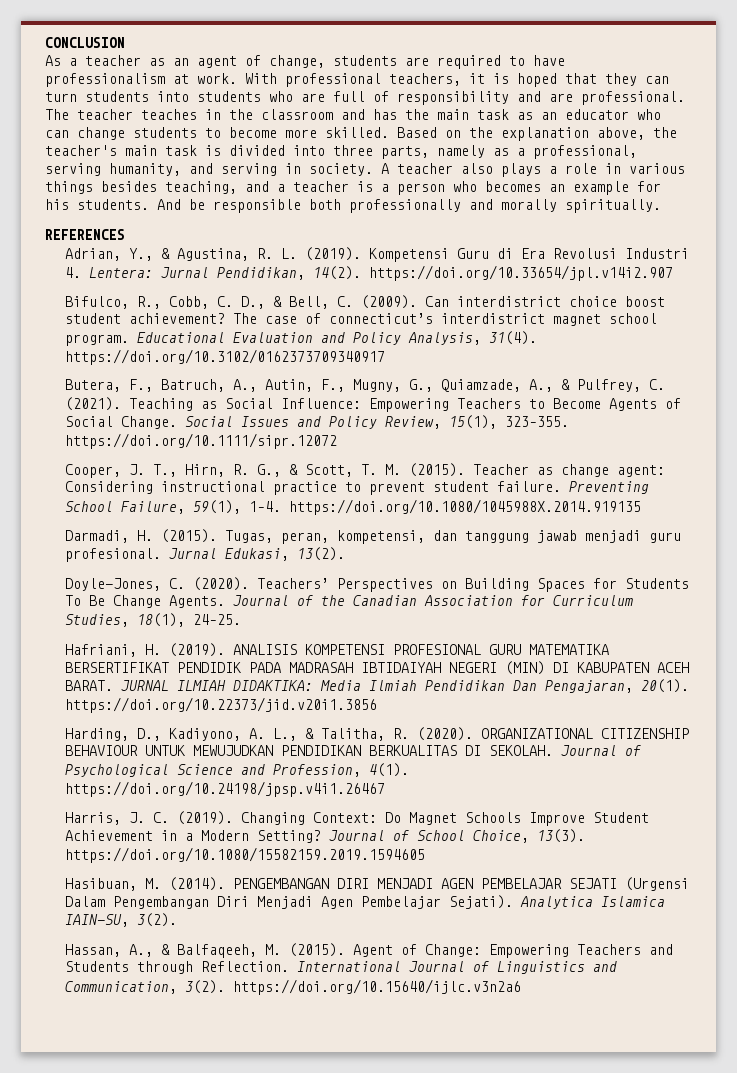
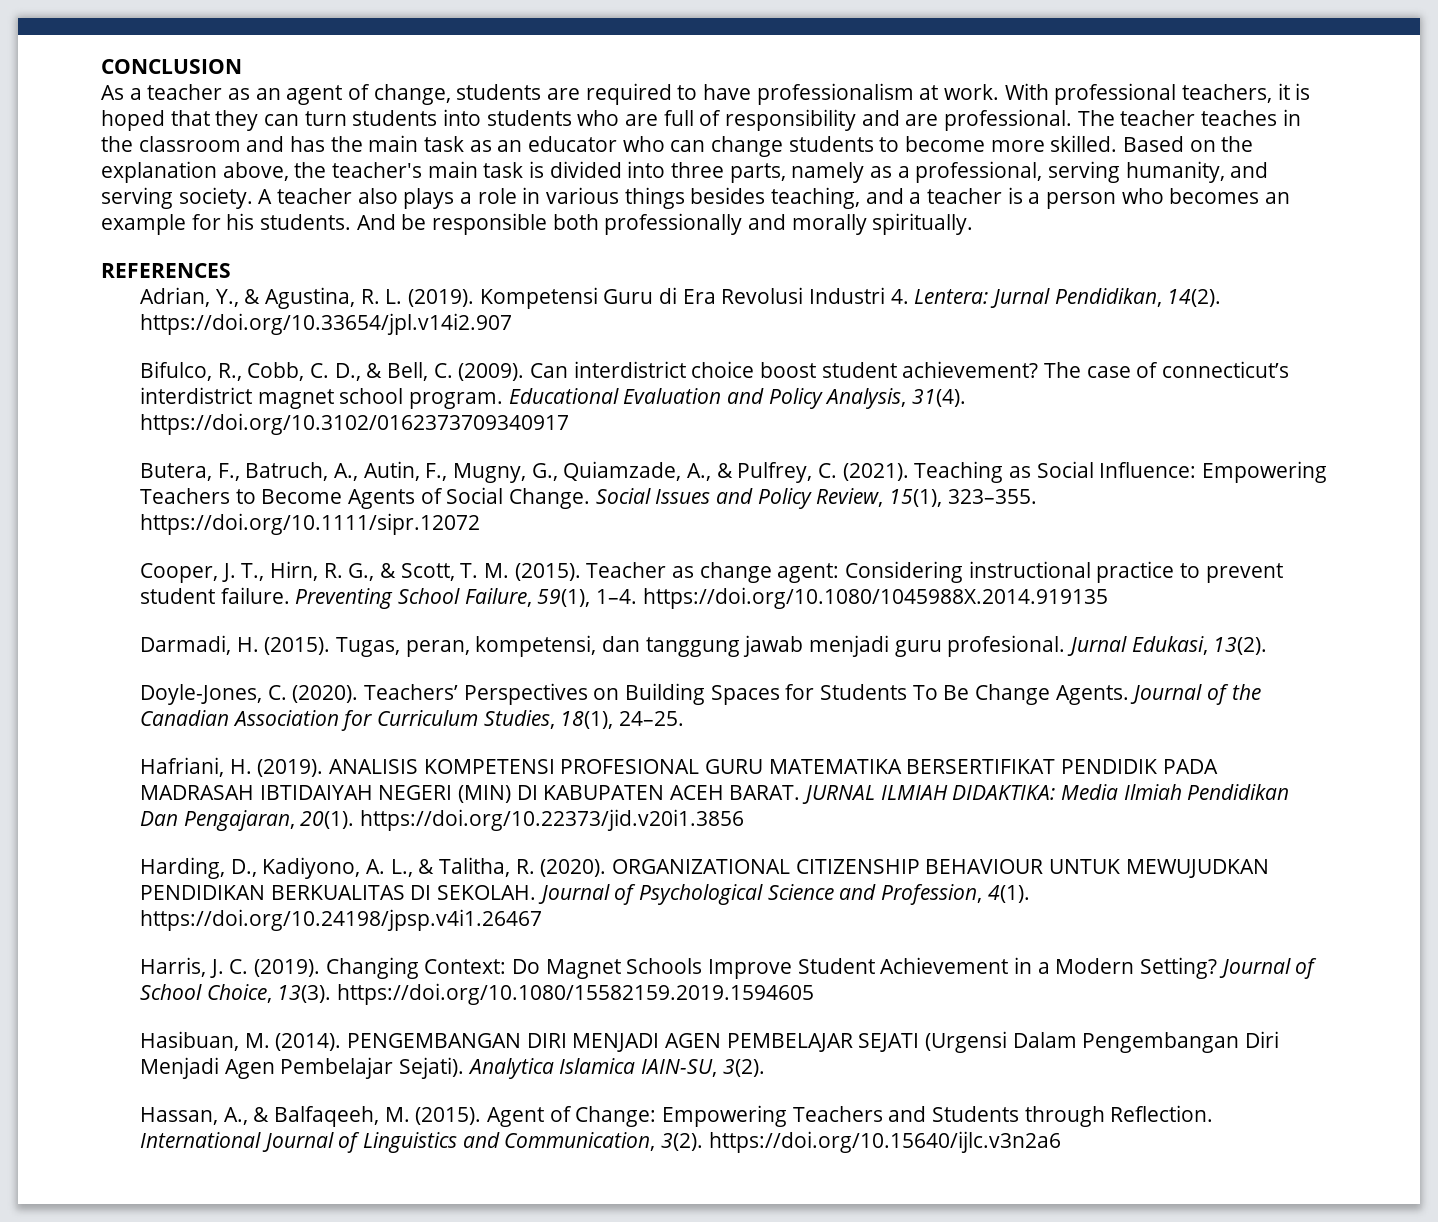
[285,163,301,174] in -> (173, 198) none

